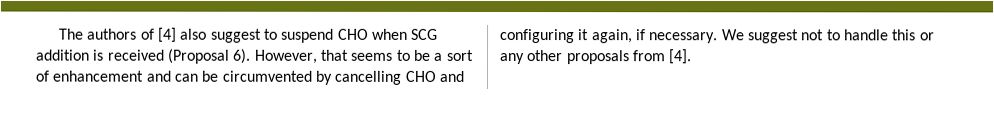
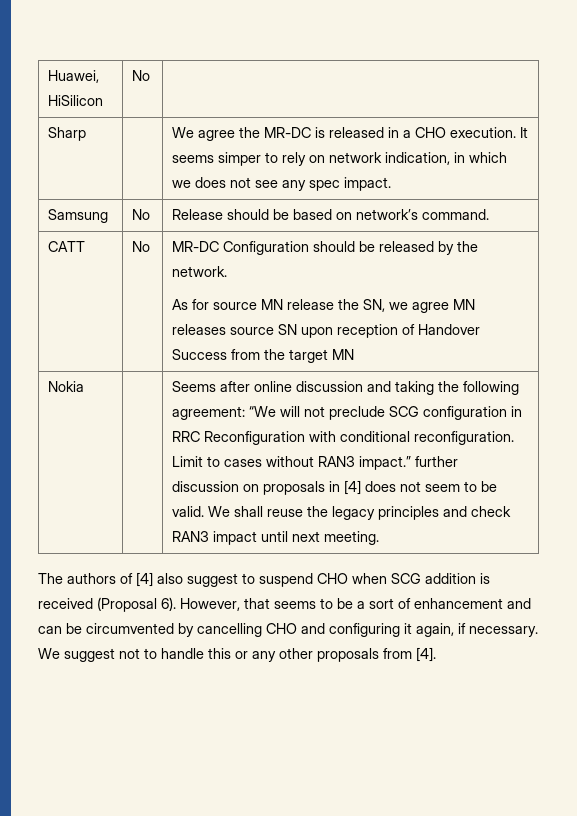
(58, 34) none -> [48,70,100,83] [48,95,104,106] [132,70,151,81] [48,127,87,141] [172,127,529,141] [172,152,508,166] [172,177,392,191] [48,209,109,223] [132,209,151,220] [172,209,490,220] [48,241,86,252] [132,241,151,252] [172,241,479,255] [172,266,228,277] [172,299,476,313] [172,324,481,338] [172,349,355,363] [48,381,85,392] [172,381,520,395] [172,406,523,420] [172,431,515,445] [172,456,459,470] [172,480,498,495] [172,506,512,520] [172,531,380,545] Huawei, HiSilicon | No | // Sharp | | We agree the MR-DC is released in a CHO execution. It seems simper to rely on network indication, in which we does not see any spec impact. // Samsung | No | Release should be based on network’s command. // CATT | No | MR-DC Configuration should be released by the network. // As for source MN release the SN, we agree MN releases source SN upon reception of Handover Success from the target MN // Nokia | | Seems after online discussion and taking the following agreement: “We will not preclude SCG configuration in RRC Reconfiguration with conditional reconfiguration. Limit to cases without RAN3 impact.” further discussion on proposals in [4] does not seem to be valid. We shall reuse the legacy principles and check RAN3 impact until next meeting. //

